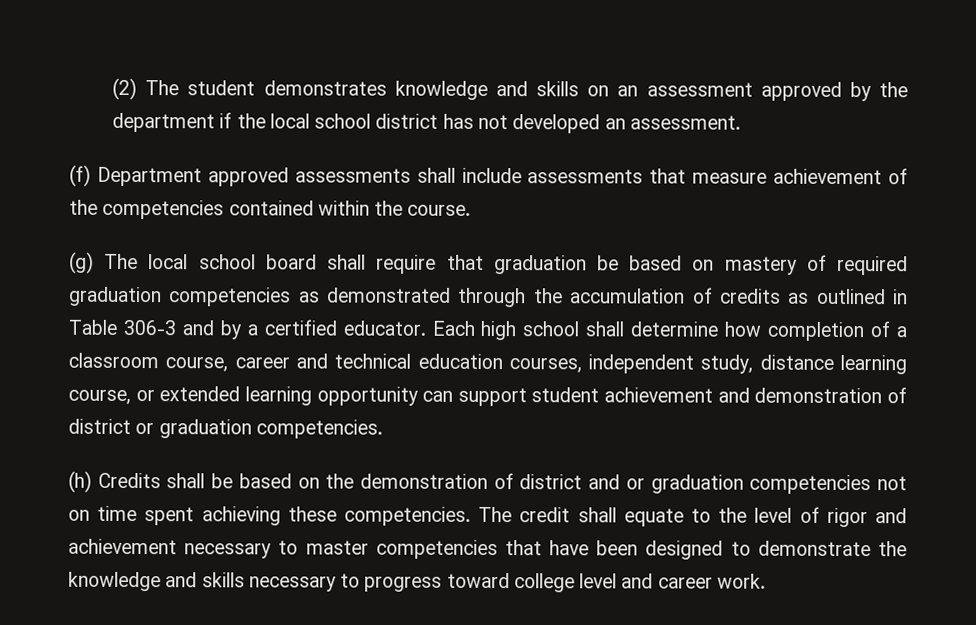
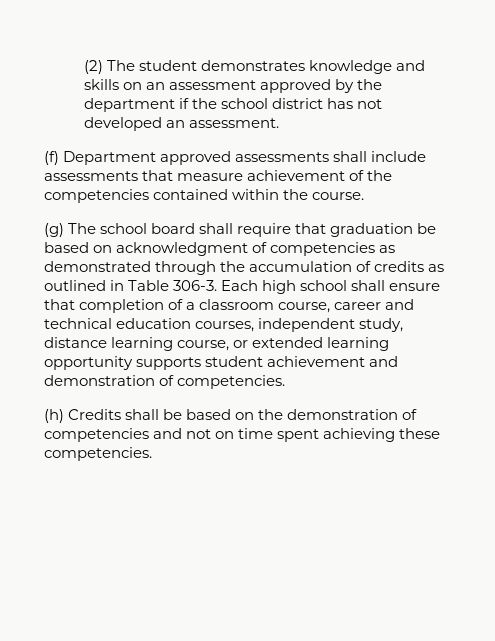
[269,113,310,129] local -> (217, 103) none
[148,254,189,270] local -> (97, 228) none
[724,254,908,276] [69,286,162,307] mastery of required graduation -> [116,242,268,256] acknowledgment of
[122,319,426,340] 306-3 and by a certified educator. -> [173,280,218,291] 306-3.
[630,321,762,337] determine how -> [389,283,441,291] [44,299,75,310] ensure that
[422,387,527,407] can support -> [136,357,202,370] supports
[68,418,252,439] district or graduation -> (175, 380) none
[519,474,872,495] district and or graduation competencies -> [44,428,183,442] competencies and
[478,506,908,528] [68,538,907,560] [68,571,766,593] The credit shall equate to the level of rigor and achievement necessary to master competencies that have been designed to demonstrate the knowledge and skills necessary to progress toward college level and career work. -> (152, 454) none

